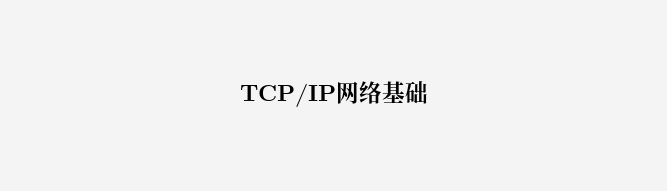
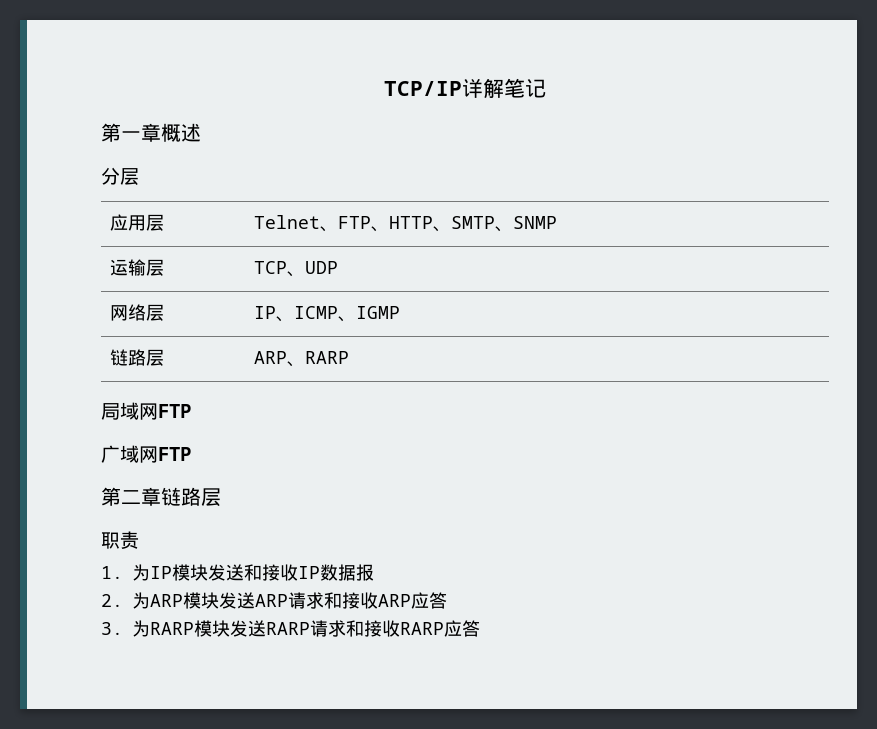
[335,81,428,104] 网络基础 -> [462,78,546,98] [101,123,201,142] [101,167,139,185] [110,214,165,231] [254,215,558,232] [110,259,165,276] [254,261,339,277] [110,304,165,321] [254,306,401,322] [110,349,165,366] [254,351,350,367] [101,402,191,420] [101,445,191,463] [101,487,221,507] [101,531,139,549] [101,564,374,581] [101,592,447,609] [101,620,480,637] 详解笔记 // 第一章概述 // 分层 // 应用层 | Telnet、FTP、HTTP、SMTP、SNMP // 运输层 | TCP、UDP // 网络层 | IP、ICMP、IGMP // 链路层 | ARP、RARP // 局域网FTP // 广域网FTP // 第二章链路层 // 职责 // 1.为IP模块发送和接收IP数据报 // 2.为ARP模块发送ARP请求和接收ARP应答 // 3.为RARP模块发送RARP请求和接收RARP应答

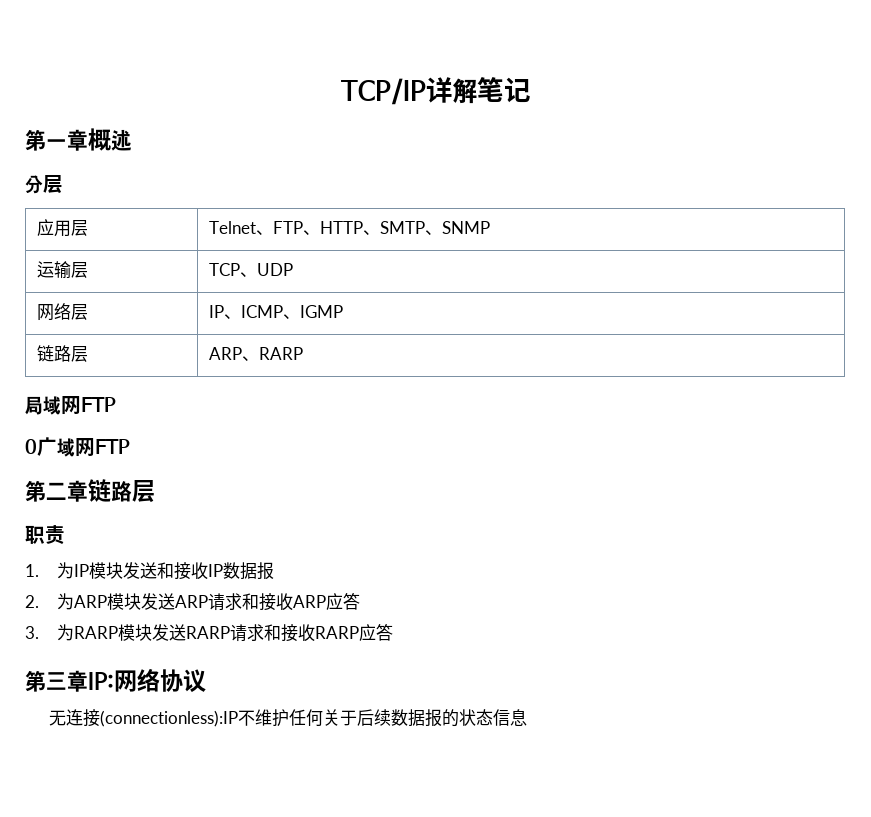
(191, 411) none -> [25,439,37,454] 0
(480, 628) none -> [25,668,206,693] [49,709,528,727] // 第三章IP:网络协议 // 无连接(connectionless):IP不维护任何关于后续数据报的状态信息

